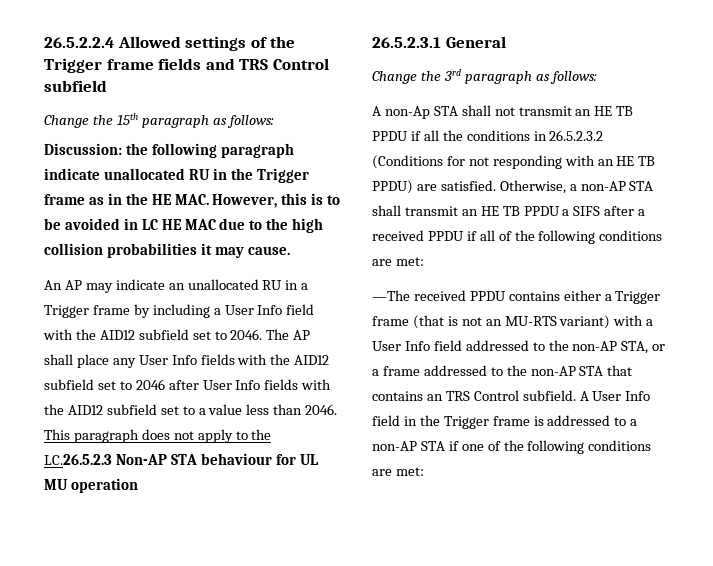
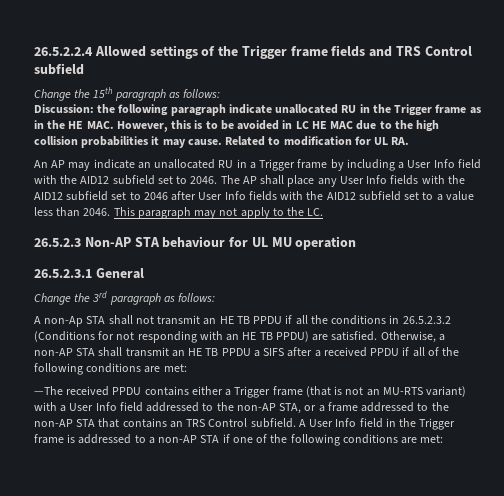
(290, 250) none -> [225,136,410,146] Related to modification for UL RA.
[141,429,170,440] does -> [194,210,217,219] may
[44,454,112,465] LC.26.5.2.3 -> [307,208,324,216] [34,238,81,247] LC. // 26.5.2.3

